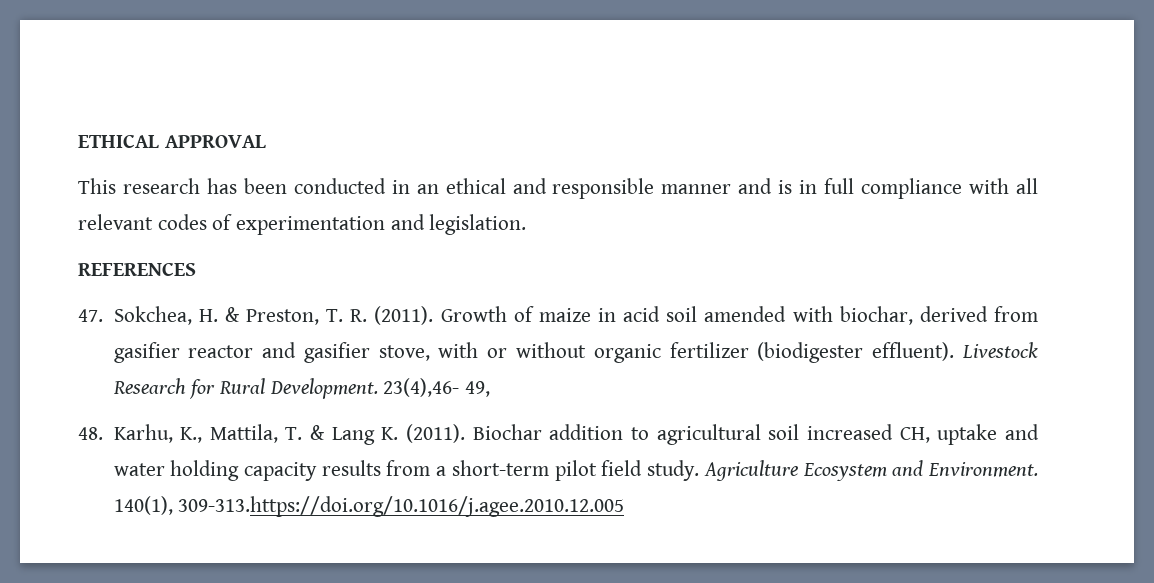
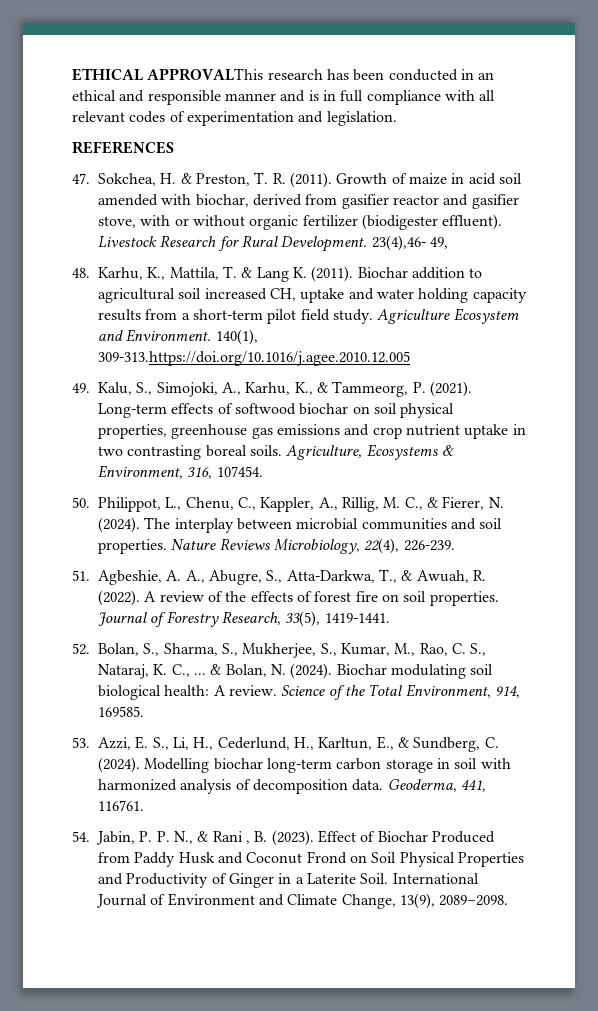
[164,135,266,148] [78,178,116,194] APPROVAL // This -> [147,68,264,81] APPROVALThis
(625, 506) none -> [72,381,472,397] [98,403,455,418] [98,424,526,439] [98,444,454,460] [98,465,263,479] [72,496,504,512] [98,517,503,533] [98,538,455,554] [72,569,486,585] [98,590,499,606] [98,611,390,627] [72,643,487,658] [98,663,494,679] [98,684,520,700] [98,706,144,717] [72,736,499,752] [98,757,511,773] [98,779,486,794] [98,800,144,811] [72,830,495,846] [98,851,524,867] [98,873,479,888] [96,893,509,909] // 49. Kalu, S., Simojoki, A., Karhu, K., & Tammeorg, P. (2021). Long-term effects of softwood biochar on soil physical properties, greenhouse gas emissions and crop nutrient uptake in two contrasting boreal soils. Agriculture, Ecosystems & Environment, 316, 107454. // 50. Philippot, L., Chenu, C., Kappler, A., Rillig, M. C., & Fierer, N. (2024). The interplay between microbial communities and soil properties. Nature Reviews Microbiology, 22(4), 226-239. // 51. Agbeshie, A. A., Abugre, S., Atta-Darkwa, T., & Awuah, R. (2022). A review of the effects of forest fire on soil properties. Journal of Forestry Research, 33(5), 1419-1441. // 52. Bolan, S., Sharma, S., Mukherjee, S., Kumar, M., Rao, C. S., Nataraj, K. C., ... & Bolan, N. (2024). Biochar modulating soil biological health: A review. Science of the Total Environment, 914, 169585. // 53. Azzi, E. S., Li, H., Cederlund, H., Karltun, E., & Sundberg, C. (2024). Modelling biochar long-term carbon storage in soil with harmonized analysis of decomposition data. Geoderma, 441, 116761. // 54. Jabin, P. P. N., & Rani , B. (2023). Effect of Biochar Produced from Paddy Husk and Coconut Frond on Soil Physical Properties and Productivity of Ginger in a Laterite Soil. International Journal of Environment and Climate Change, 13(9), 2089–2098.

